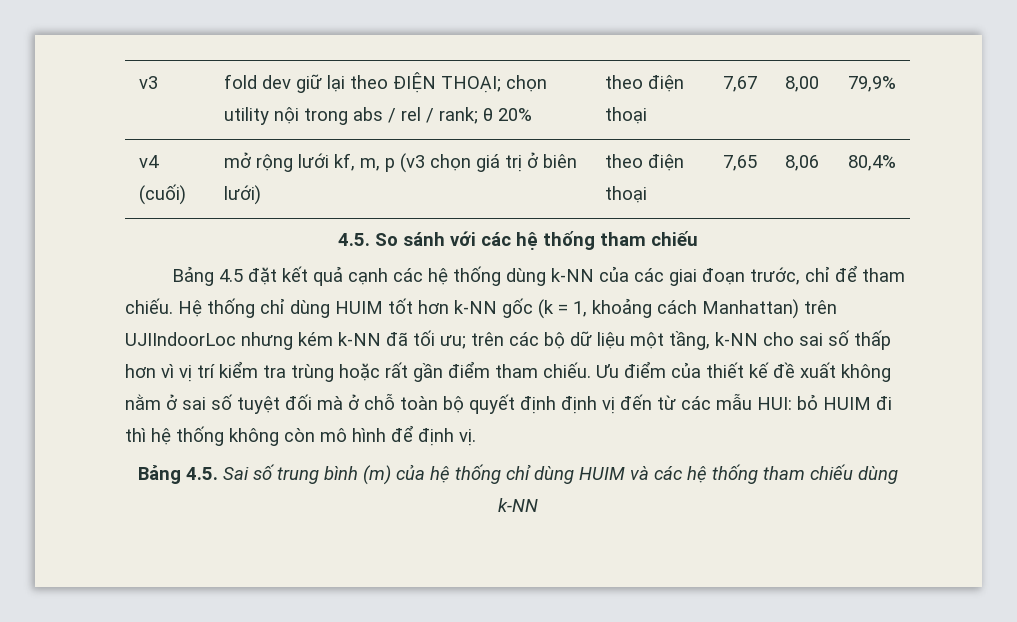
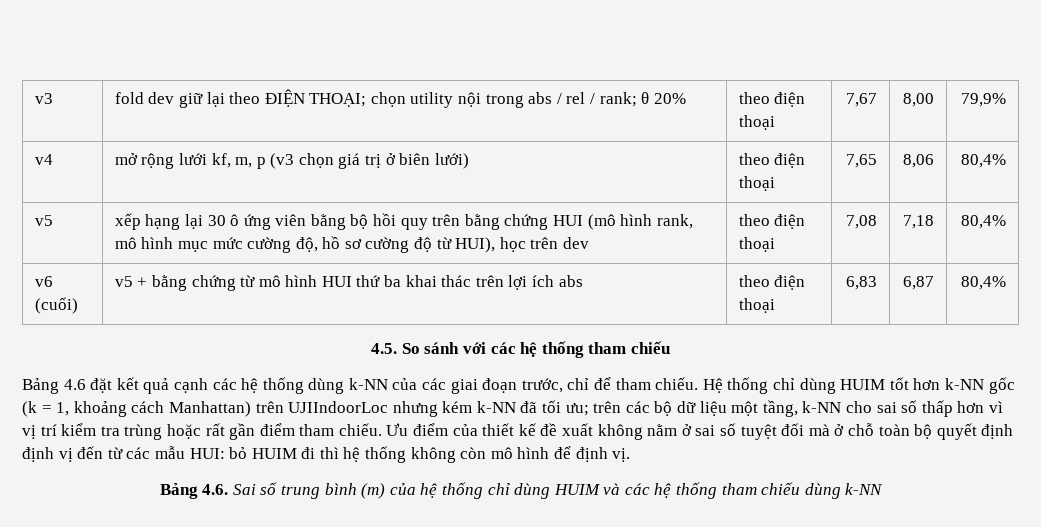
[138,184,186,205] (cuối) -> (53, 159) none
(897, 163) none -> [34,215,53,226] [114,213,693,230] [114,236,589,253] [738,214,806,229] [738,237,775,252] [846,215,878,229] [903,215,935,229] [961,215,1007,229] [34,276,53,287] [34,297,78,314] [114,275,583,291] [738,275,806,290] [738,298,775,313] [846,276,878,290] [903,276,935,290] [961,276,1007,290] // v5 | xếp hạng lại 30 ô ứng viên bằng bộ hồi quy trên bằng chứng HUI (mô hình rank, mô hình mục mức cường độ, hồ sơ cường độ từ HUI), học trên dev | theo điện thoại | 7,08 | 7,18 | 80,4% // v6 (cuối) | v5 + bằng chứng từ mô hình HUI thứ ba khai thác trên lợi ích abs | theo điện thoại | 6,83 | 6,87 | 80,4%
[219,269,244,282] 4.5 -> [63,379,86,390] 4.6
[185,467,218,480] 4.5. -> [202,484,229,495] 4.6.

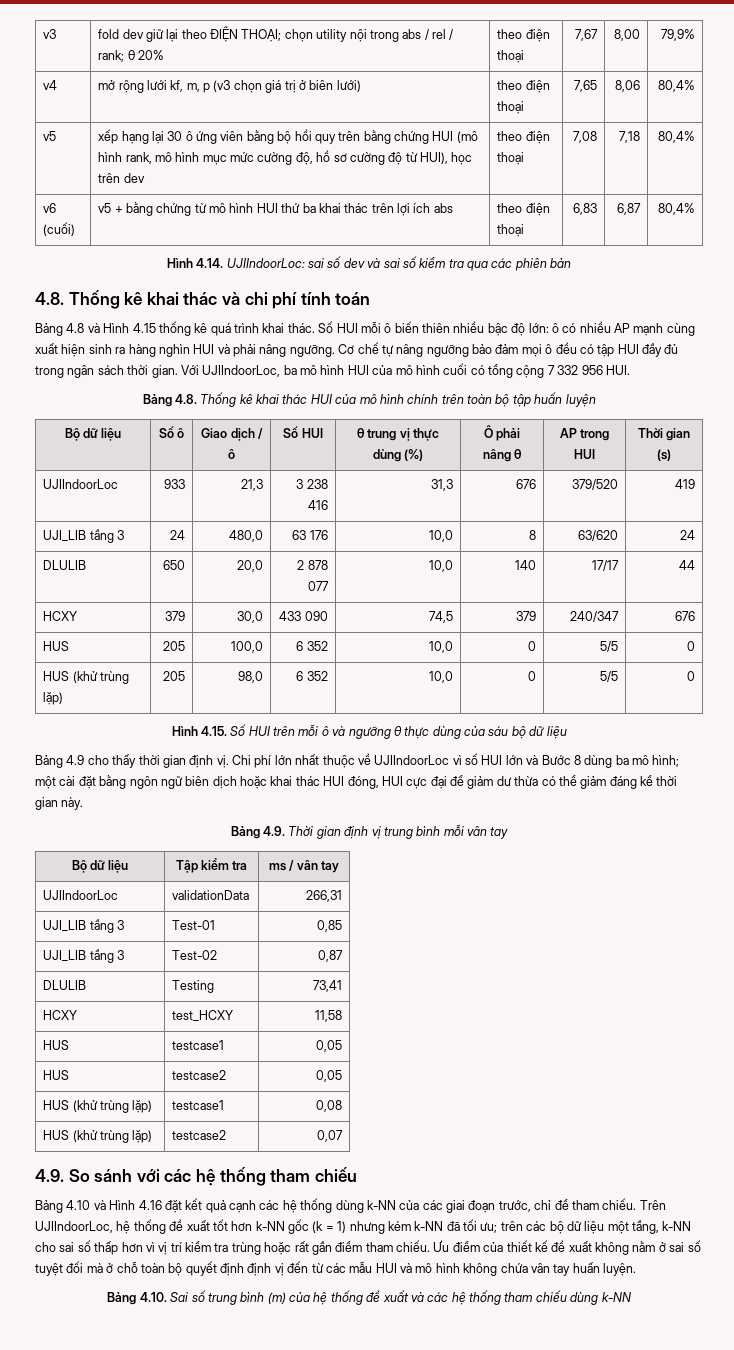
[371,343,398,354] 4.5. -> [166,256,572,271] [35,290,371,309] [35,321,695,336] [35,342,679,357] [35,363,630,378] [142,392,596,407] [64,428,122,441] [158,426,185,438] [201,428,263,441] [228,449,235,459] [283,426,323,438] [356,428,440,441] [372,449,424,462] [483,425,521,441] [482,449,522,462] [559,428,610,441] [574,449,595,459] [637,428,691,441] [657,449,671,461] [43,479,119,489] [163,479,185,489] [240,479,263,491] [296,479,328,489] [307,500,328,510] [430,479,453,491] [515,479,536,489] [571,479,618,490] [674,479,695,489] [43,529,124,543] [169,530,185,540] [228,530,263,542] [292,530,328,540] [428,530,453,542] [528,530,536,540] [577,530,618,541] [679,530,695,540] [43,560,87,570] [162,560,185,570] [236,560,263,572] [297,560,328,570] [307,581,329,591] [428,560,453,572] [514,560,536,570] [591,560,619,571] [678,560,695,570] [43,611,78,621] [164,611,185,621] [236,611,263,623] [279,611,328,621] [428,611,453,623] [515,611,536,621] [569,611,619,622] [674,611,695,621] [43,641,70,651] [162,641,185,651] [230,641,263,653] [296,641,328,651] [428,641,453,653] [527,641,536,651] [599,641,618,652] [686,641,695,651] [43,671,129,684] [43,692,64,705] [162,671,185,681] [237,671,263,683] [296,671,328,681] [428,671,453,683] [527,671,536,681] [599,671,618,682] [686,671,695,681] [171,724,567,739] [35,753,680,768] [35,775,678,789] [35,797,84,810] [230,824,509,839] [71,860,129,873] [175,858,248,873] [268,860,340,873] [43,890,119,900] [172,890,250,900] [305,890,342,902] [43,919,124,933] [172,920,216,930] [316,920,342,932] [43,949,124,963] [172,950,218,960] [317,950,343,962] [43,980,87,990] [172,980,215,993] [312,980,342,992] [43,1010,78,1020] [172,1010,234,1021] [314,1010,342,1022] [43,1040,70,1050] [172,1040,225,1050] [315,1040,342,1052] [43,1070,70,1080] [172,1070,227,1080] [315,1070,342,1082] [43,1100,153,1113] [172,1100,225,1110] [315,1100,342,1112] [43,1130,153,1143] [172,1130,227,1140] [316,1130,343,1142] [35,1169,64,1182] Hình 4.14. UJIIndoorLoc: sai số dev và sai số kiểm tra qua các phiên bản // 4.8. Thống kê khai thác và chi phí tính toán // Bảng 4.8 và Hình 4.15 thống kê quá trình khai thác. Số HUI mỗi ô biến thiên nhiều bậc độ lớn: ô có nhiều AP mạnh cùng xuất hiện sinh ra hàng nghìn HUI và phải nâng ngưỡng. Cơ chế tự nâng ngưỡng bảo đảm mọi ô đều có tập HUI đầy đủ trong ngân sách thời gian. Với UJIIndoorLoc, ba mô hình HUI của mô hình cuối có tổng cộng 7 332 956 HUI. // Bảng 4.8. Thống kê khai thác HUI của mô hình chính trên toàn bộ tập huấn luyện // Bộ dữ liệu | Số ô | Giao dịch / ô | Số HUI | θ trung vị thực dùng (%) | Ô phải nâng θ | AP trong HUI | Thời gian (s) // UJIIndoorLoc | 933 | 21,3 | 3 238 416 | 31,3 | 676 | 379/520 | 419 // UJI_LIB tầng 3 | 24 | 480,0 | 63 176 | 10,0 | 8 | 63/620 | 24 // DLULIB | 650 | 20,0 | 2 878 077 | 10,0 | 140 | 17/17 | 44 // HCXY | 379 | 30,0 | 433 090 | 74,5 | 379 | 240/347 | 676 // HUS | 205 | 100,0 | 6 352 | 10,0 | 0 | 5/5 | 0 // HUS (khử trùng lặp) | 205 | 98,0 | 6 352 | 10,0 | 0 | 5/5 | 0 // Hình 4.15. Số HUI trên mỗi ô và ngưỡng θ thực dùng của sáu bộ dữ liệu // Bảng 4.9 cho thấy thời gian định vị. Chi phí lớn nhất thuộc về UJIIndoorLoc vì số HUI lớn và Bước 8 dùng ba mô hình; một cài đặt bằng ngôn ngữ biên dịch hoặc khai thác HUI đóng, HUI cực đại để giảm dư thừa có thể giảm đáng kể thời gian này. // Bảng 4.9. Thời gian định vị trung bình mỗi vân tay // Bộ dữ liệu | Tập kiểm tra | ms / vân tay // UJIIndoorLoc | validationData | 266,31 // UJI_LIB tầng 3 | Test-01 | 0,85 // UJI_LIB tầng 3 | Test-02 | 0,87 // DLULIB | Testing | 73,41 // HCXY | test_HCXY | 11,58 // HUS | testcase1 | 0,05 // HUS | testcase2 | 0,05 // HUS (khử trùng lặp) | testcase1 | 0,08 // HUS (khử trùng lặp) | testcase2 | 0,07 // 4.9.
[63,379,86,390] 4.6 -> [66,1200,162,1210] 4.10 và Hình 4.16
[702,377,886,394] Hệ thống chỉ dùng HUIM -> [639,1200,666,1210] [35,1219,210,1234] Trên UJIIndoorLoc, hệ thống đề xuất
[56,401,389,417] 1, khoảng cách Manhattan) trên UJIIndoorLoc -> [337,1221,347,1233] 1)
[189,446,631,463] [159,483,229,499] HUI: bỏ HUIM đi thì hệ thống không còn mô hình để định vị. // Bảng 4.6. -> [375,1262,636,1276] [107,1292,167,1305] HUI và mô hình không chứa vân tay huấn luyện. // Bảng 4.10.
[487,483,600,499] chỉ dùng HUIM -> [366,1290,409,1302] đề xuất

